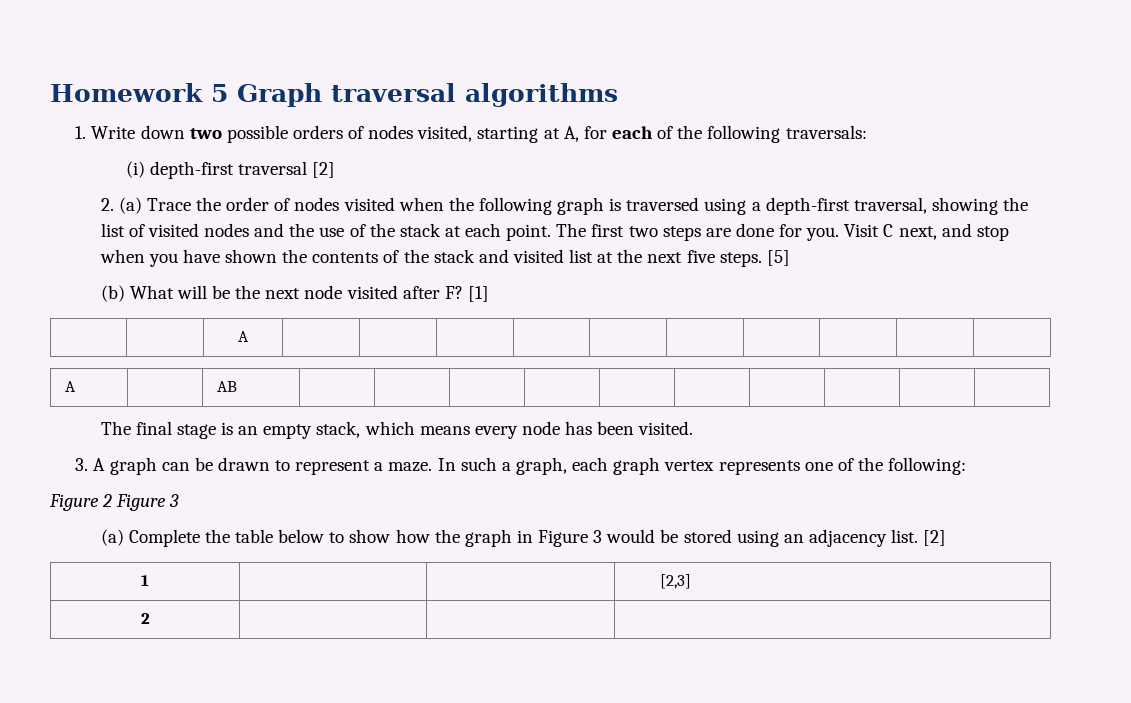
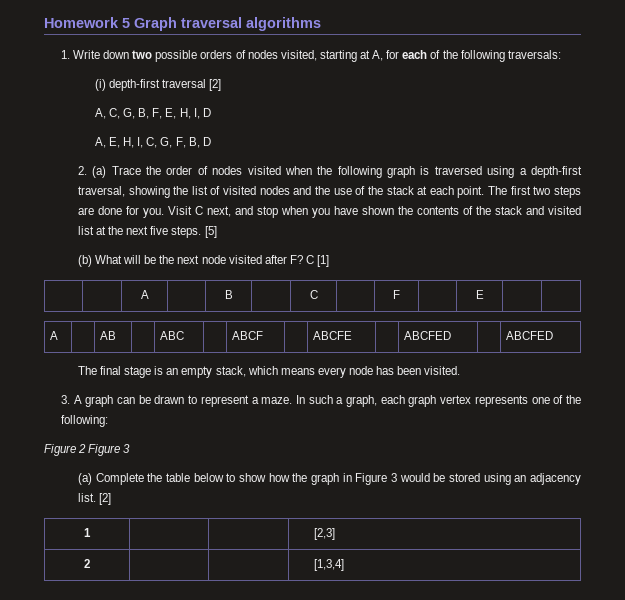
(336, 170) none -> [94,108,211,119] [94,137,211,148] // A, C, G, B, F, E, H, I, D // A, E, H, I, C, G, F, B, D
(463, 292) none -> [305,255,314,264] C
[65,381,77,392] [217,381,238,392] | | | | | | | | // A | | AB | | | | | | | | | | -> [224,290,233,299] [309,290,318,299] [393,290,400,299] [475,290,484,299] [49,331,58,340] [99,331,116,340] [159,331,184,340] [231,331,263,340] [312,331,352,340] [403,331,451,340] [505,331,553,340] B | | C | | F | | E | | // A | | AB | | ABC | | ABCF | | ABCFE | | ABCFED | | ABCFED
(150, 618) none -> [314,559,345,571] [1,3,4]

